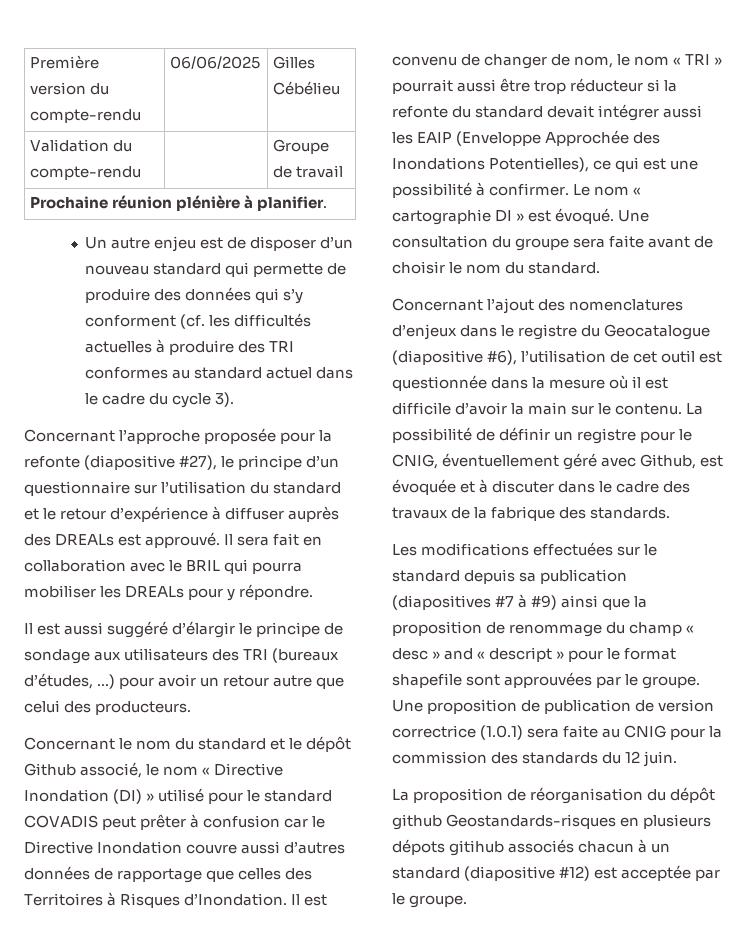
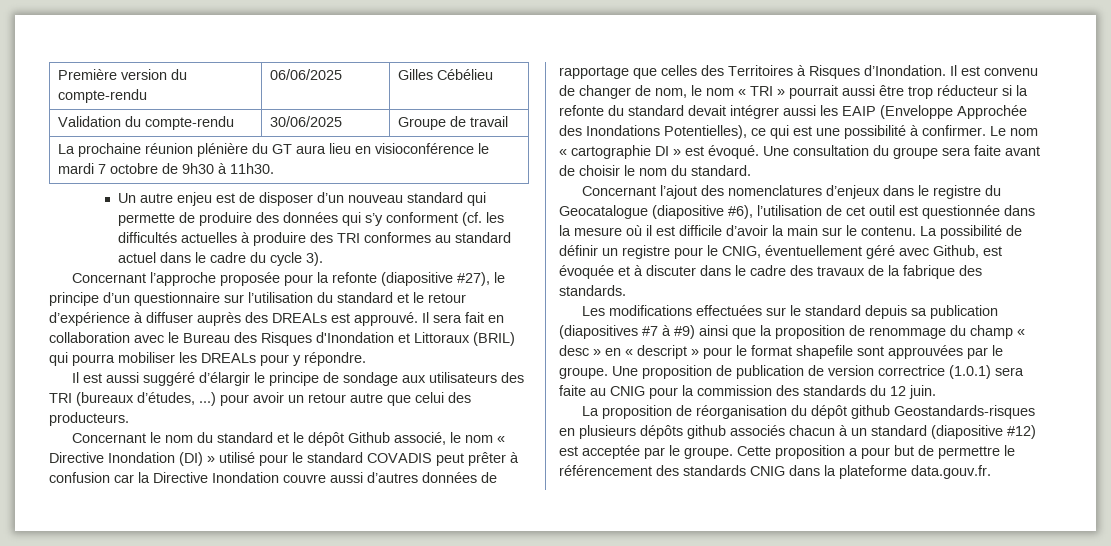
(142, 173) none -> [270,116,343,127] 30/06/2025
[30,195,328,211] Prochaine réunion plénière à planifier. -> [58,143,490,157] [58,163,275,174] La prochaine réunion plénière du GT aura lieu en visioconférence le mardi 7 octobre de 9h30 à 11h30.
[186,560,221,572] BRIL -> [183,332,515,346] Bureau des Risques d'Inondation et Littoraux (BRIL)
[312,816,326,828] le -> [138,472,150,483] la
[444,648,474,660] and -> [605,348,621,356] en
[392,839,505,856] dépots gitihub -> [640,425,726,439] dépôts github
(468, 901) none -> [737,445,1015,459] [559,465,991,479] Cette proposition a pour but de permettre le référencement des standards CNIG dans la plateforme data.gouv.fr.

